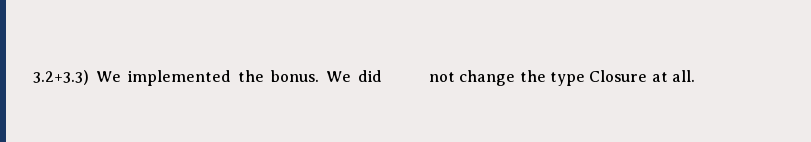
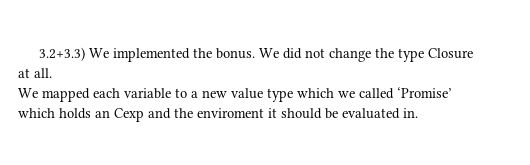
(695, 76) none -> [18,87,452,102] [18,108,418,122] // We mapped each variable to a new value type which we called ‘Promise’ which holds an Cexp and the enviroment it should be evaluated in.

